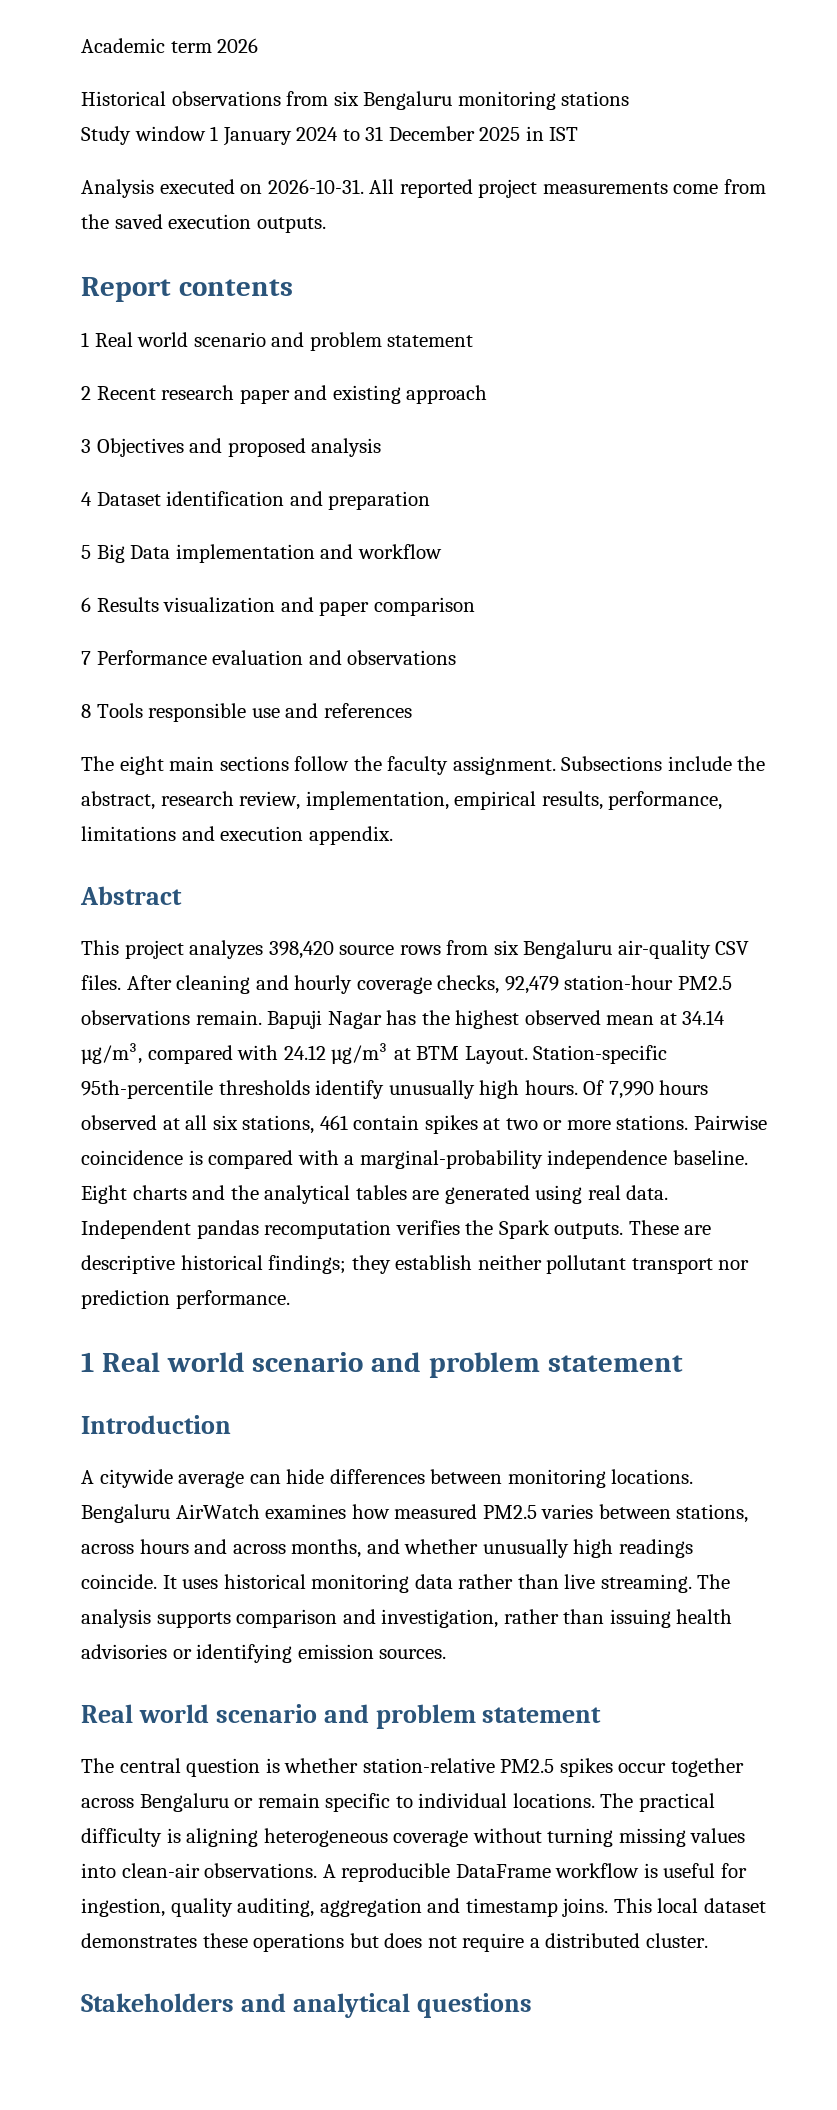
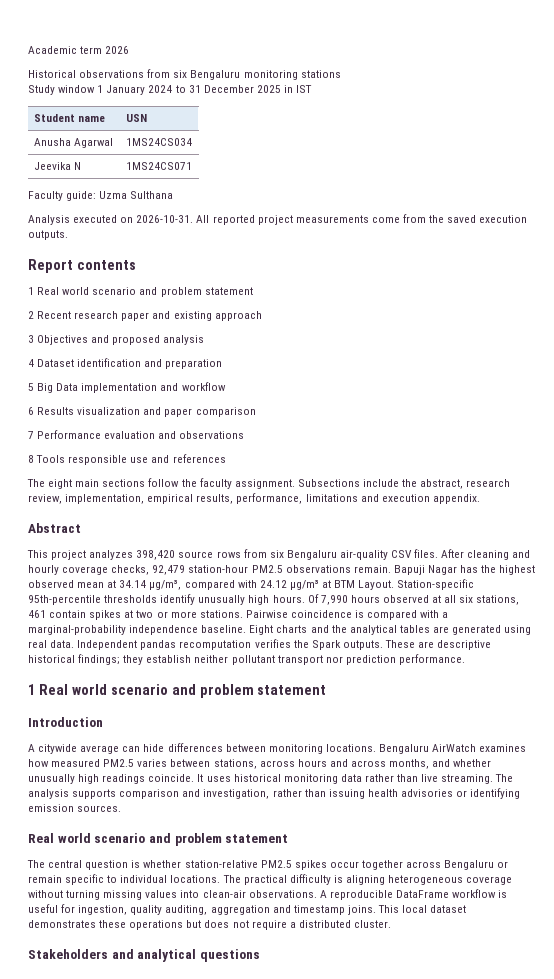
(579, 134) none -> [33,114,105,122] [125,114,147,122] [33,138,113,148] [125,138,192,146] [33,162,81,170] [125,162,192,170] [28,191,174,201] // Student name | USN // Anusha Agarwal | 1MS24CS034 // Jeevika N | 1MS24CS071 // Faculty guide: Uzma Sulthana

